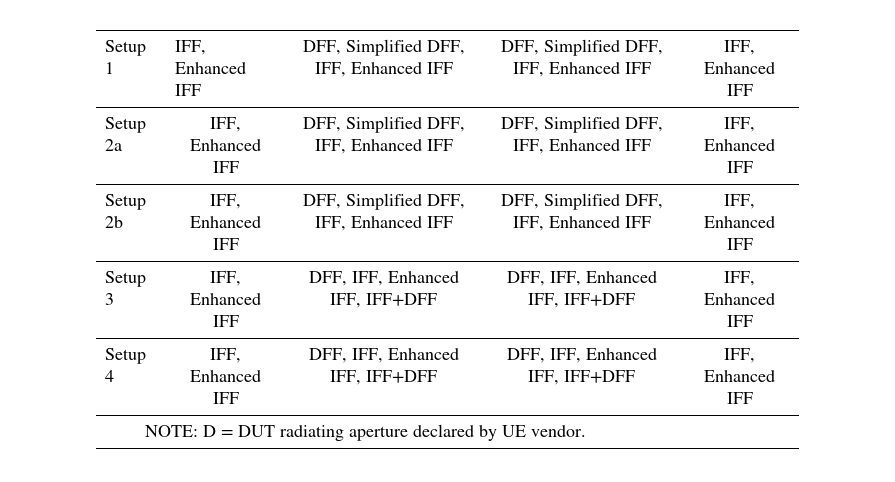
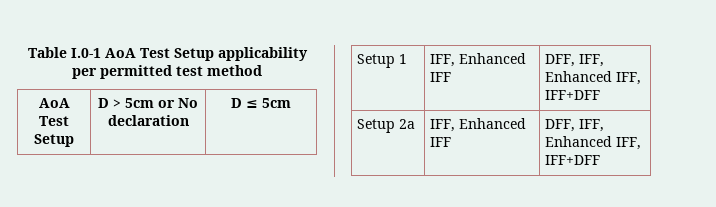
(105, 48) none -> [27,47,308,61] [72,65,262,79] [38,98,70,108] [39,116,69,126] [34,134,74,147] [98,98,198,108] [107,115,189,126] [231,98,291,108] Table I.0-1 AoA Test Setup applicability per permitted test method // AoA Test Setup | D > 5cm or No declaration | D ≤ 5cm //
[302,39,465,56] [314,62,453,77] [500,39,663,56] [512,62,651,77] [724,40,755,55] [704,62,775,74] [726,84,753,96] [105,117,147,133] [105,139,123,151] [210,117,241,132] [190,139,261,151] [212,161,239,173] [302,116,465,133] [314,139,453,154] [500,116,663,133] [512,139,651,154] [724,117,755,132] [704,139,775,151] [726,161,753,173] [105,194,147,210] [105,216,124,228] [210,194,241,209] [190,216,261,228] [212,238,239,250] [302,193,465,210] [314,216,453,231] [500,193,663,210] [512,216,651,231] [724,194,755,209] [704,216,775,228] [726,238,753,250] [105,271,147,287] [105,293,115,305] [210,271,241,286] [190,293,261,305] [212,315,239,327] [308,271,459,286] [330,293,437,308] [506,271,657,286] [528,293,635,308] [724,271,755,286] [704,293,775,305] [726,315,753,327] [105,348,147,364] [105,370,115,382] [210,348,241,363] [190,370,261,382] [212,392,239,404] [308,348,459,363] [330,370,437,385] [506,348,657,363] [528,370,635,385] [724,348,755,363] [704,370,775,382] [726,392,753,404] [144,424,586,441] | DFF, Simplified DFF, IFF, Enhanced IFF | DFF, Simplified DFF, IFF, Enhanced IFF | IFF, Enhanced IFF // Setup 2a | IFF, Enhanced IFF | DFF, Simplified DFF, IFF, Enhanced IFF | DFF, Simplified DFF, IFF, Enhanced IFF | IFF, Enhanced IFF // Setup 2b | IFF, Enhanced IFF | DFF, Simplified DFF, IFF, Enhanced IFF | DFF, Simplified DFF, IFF, Enhanced IFF | IFF, Enhanced IFF // Setup 3 | IFF, Enhanced IFF | DFF, IFF, Enhanced IFF, IFF+DFF | DFF, IFF, Enhanced IFF, IFF+DFF | IFF, Enhanced IFF // Setup 4 | IFF, Enhanced IFF | DFF, IFF, Enhanced IFF, IFF+DFF | DFF, IFF, Enhanced IFF, IFF+DFF | IFF, Enhanced IFF // NOTE: D = DUT radiating aperture declared by UE vendor. -> [544,54,604,67] [544,71,641,85] [544,90,600,100] [356,119,415,133] [429,118,526,132] [429,137,451,147] [544,119,604,132] [544,136,641,150] [544,155,600,165] | DFF, IFF, Enhanced IFF, IFF+DFF // Setup 2a | IFF, Enhanced IFF | DFF, IFF, Enhanced IFF, IFF+DFF

